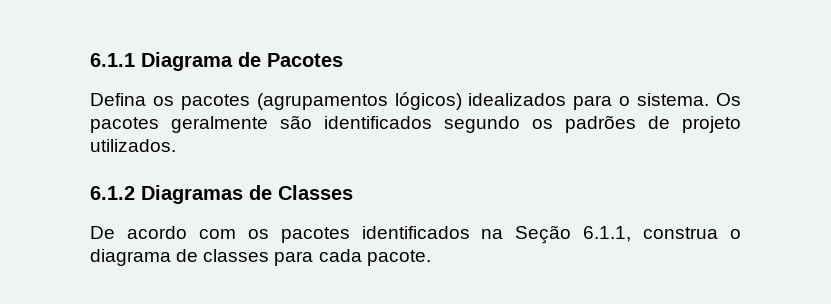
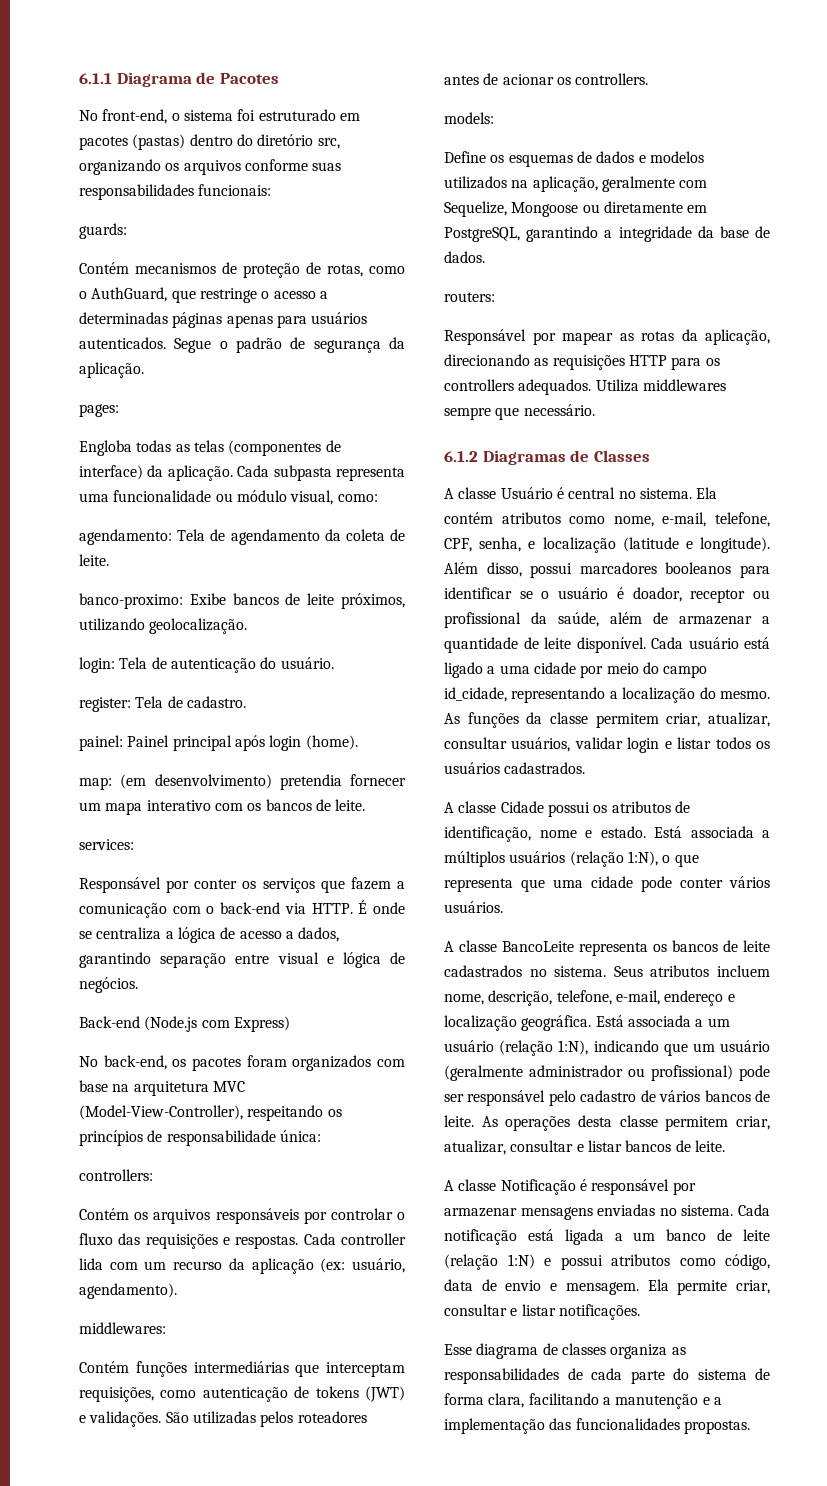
[90,92,742,110] [90,115,741,133] [90,139,176,152] [90,185,353,204] [90,225,741,244] [90,249,431,266] Defina os pacotes (agrupamentos lógicos) idealizados para o sistema. Os pacotes geralmente são identificados segundo os padrões de projeto utilizados. // 6.1.2 Diagramas de Classes // De acordo com os pacotes identificados na Seção 6.1.1, construa o diagrama de classes para cada pacote. -> [79,109,360,124] [79,134,340,150] [79,159,342,175] [79,184,272,200] [79,223,127,239] [79,262,405,278] [79,287,328,303] [79,312,368,328] [79,337,405,353] [79,362,144,378] [79,404,119,417] [79,440,341,456] [79,465,406,481] [79,490,378,505] [79,529,405,545] [79,554,109,566] [79,593,405,609] [79,618,248,634] [79,657,334,673] [79,696,246,712] [79,735,358,751] [79,774,406,790] [79,799,366,815] [79,839,134,850] [79,877,405,893] [79,900,405,918] [79,927,340,943] [79,952,405,968] [79,977,138,993] [79,1016,290,1032] [79,1055,406,1071] [79,1080,245,1096] [79,1105,342,1121] [79,1130,321,1146] [79,1169,153,1181] [79,1208,406,1224] [79,1233,407,1249] [79,1258,406,1274] [79,1283,177,1299] [79,1322,166,1334] [79,1361,405,1377] [79,1386,405,1402] [79,1411,367,1427] [444,73,649,85] [444,112,494,124] [444,151,704,167] [444,176,708,192] [444,201,708,217] [444,226,771,242] [444,251,485,263] [444,292,495,302] [444,329,770,345] [444,354,720,370] [444,379,726,395] [444,404,595,420] [444,450,650,465] [444,487,718,499] [444,512,770,527] [444,537,770,553] [444,562,770,578] [444,587,770,603] [444,612,770,628] [444,637,770,653] [444,662,708,678] [444,687,770,703] [444,712,770,728] [444,737,770,753] [444,762,586,774] [444,801,690,817] [444,826,770,842] [444,851,699,867] [444,876,770,892] [444,901,503,913] [444,940,770,956] [444,965,770,977] [444,990,735,1006] [444,1015,730,1031] [444,1040,770,1056] [444,1065,770,1081] [444,1090,770,1106] [444,1115,770,1131] [444,1140,725,1155] [444,1179,696,1195] [444,1204,770,1220] [444,1229,770,1245] [444,1254,770,1270] [444,1279,770,1295] [444,1304,640,1320] [444,1343,686,1359] [444,1368,770,1384] [444,1393,722,1409] [444,1418,750,1434] No front-end, o sistema foi estruturado em pacotes (pastas) dentro do diretório src, organizando os arquivos conforme suas responsabilidades funcionais: // guards: // Contém mecanismos de proteção de rotas, como o AuthGuard, que restringe o acesso a determinadas páginas apenas para usuários autenticados. Segue o padrão de segurança da aplicação. // pages: // Engloba todas as telas (componentes de interface) da aplicação. Cada subpasta representa uma funcionalidade ou módulo visual, como: // agendamento: Tela de agendamento da coleta de leite. // banco-proximo: Exibe bancos de leite próximos, utilizando geolocalização. // login: Tela de autenticação do usuário. // register: Tela de cadastro. // painel: Painel principal após login (home). // map: (em desenvolvimento) pretendia fornecer um mapa interativo com os bancos de leite. // services: // Responsável por conter os serviços que fazem a comunicação com o back-end via HTTP. É onde se centraliza a lógica de acesso a dados, garantindo separação entre visual e lógica de negócios. // Back-end (Node.js com Express) // No back-end, os pacotes foram organizados com base na arquitetura MVC (Model-View-Controller), respeitando os princípios de responsabilidade única: // controllers: // Contém os arquivos responsáveis por controlar o fluxo das requisições e respostas. Cada controller lida com um recurso da aplicação (ex: usuário, agendamento). // middlewares: // Contém funções intermediárias que interceptam requisições, como autenticação de tokens (JWT) e validações. São utilizadas pelos roteadores antes de acionar os controllers. // models: // Define os esquemas de dados e modelos utilizados na aplicação, geralmente com Sequelize, Mongoose ou diretamente em PostgreSQL, garantindo a integridade da base de dados. // routers: // Responsável por mapear as rotas da aplicação, direcionando as requisições HTTP para os controllers adequados. Utiliza middlewares sempre que necessário. // 6.1.2 Diagramas de Classes // A classe Usuário é central no sistema. Ela contém atributos como nome, e-mail, telefone, CPF, senha, e localização (latitude e longitude). Além disso, possui marcadores booleanos para identificar se o usuário é doador, receptor ou profissional da saúde, além de armazenar a quantidade de leite disponível. Cada usuário está ligado a uma cidade por meio do campo id_cidade, representando a localização do mesmo. As funções da classe permitem criar, atualizar, consultar usuários, validar login e listar todos os usuários cadastrados. // A classe Cidade possui os atributos de identificação, nome e estado. Está associada a múltiplos usuários (relação 1:N), o que representa que uma cidade pode conter vários usuários. // A classe BancoLeite representa os bancos de leite cadastrados no sistema. Seus atributos incluem nome, descrição, telefone, e-mail, endereço e localização geográfica. Está associada a um usuário (relação 1:N), indicando que um usuário (geralmente administrador ou profissional) pode ser responsável pelo cadastro de vários bancos de leite. As operações desta classe permitem criar, atualizar, consultar e listar bancos de leite. // A classe Notificação é responsável por armazenar mensagens enviadas no sistema. Cada notificação está ligada a um banco de leite (relação 1:N) e possui atributos como código, data de envio e mensagem. Ela permite criar, consultar e listar notificações. // Esse diagrama de classes organiza as responsabilidades de cada parte do sistema de forma clara, facilitando a manutenção e a implementação das funcionalidades propostas.

